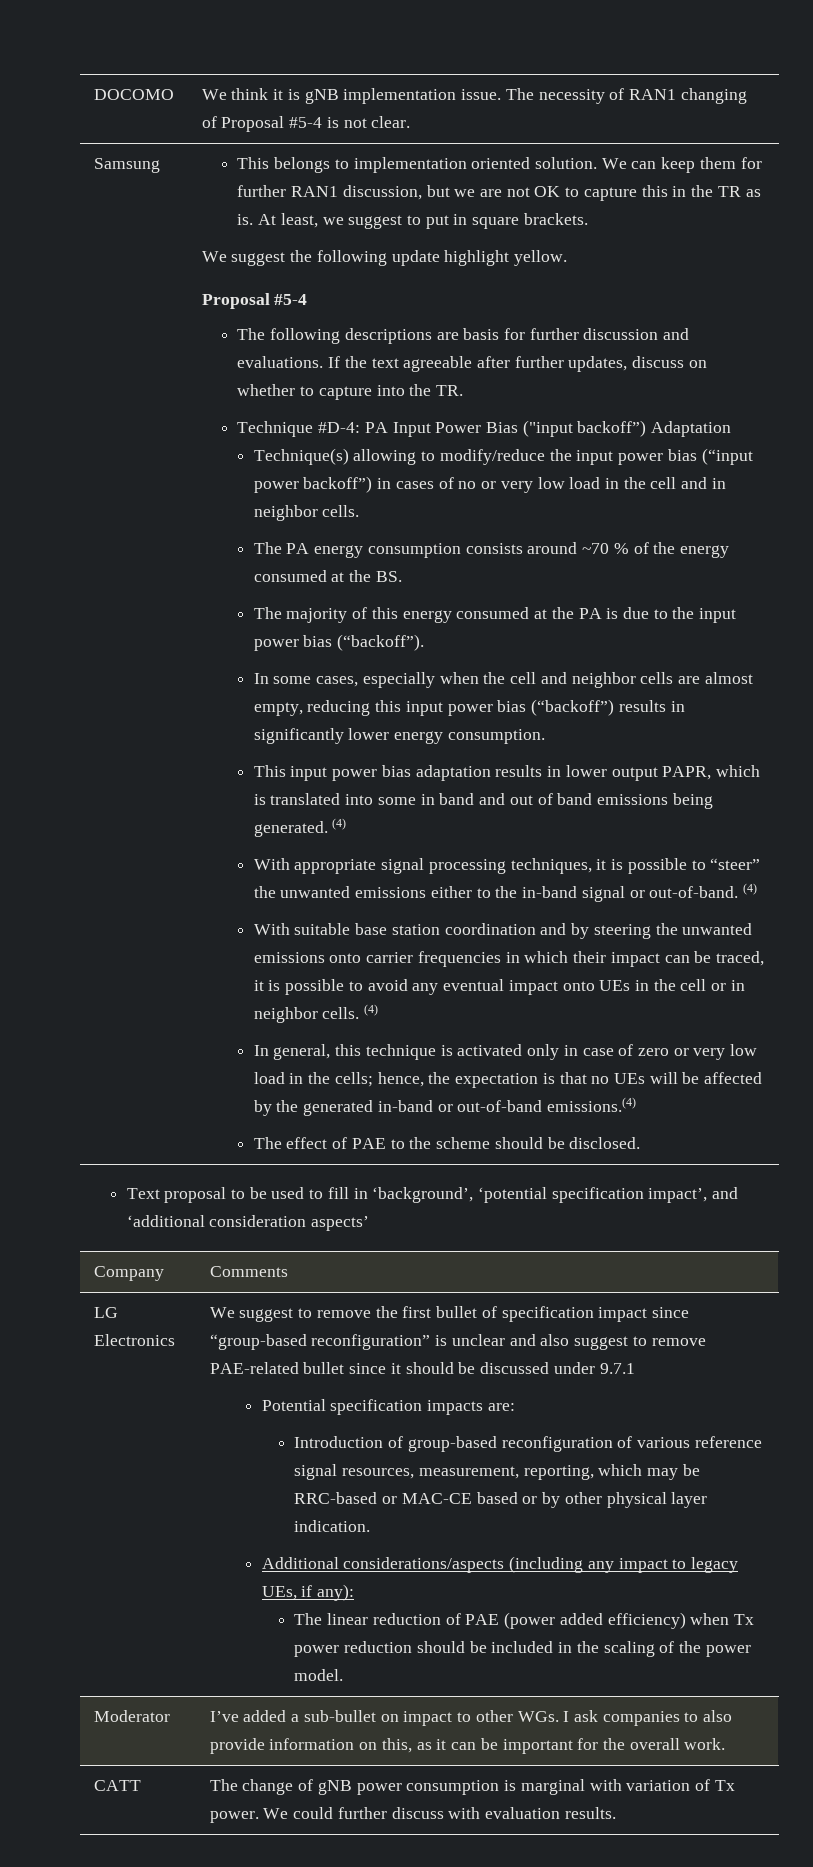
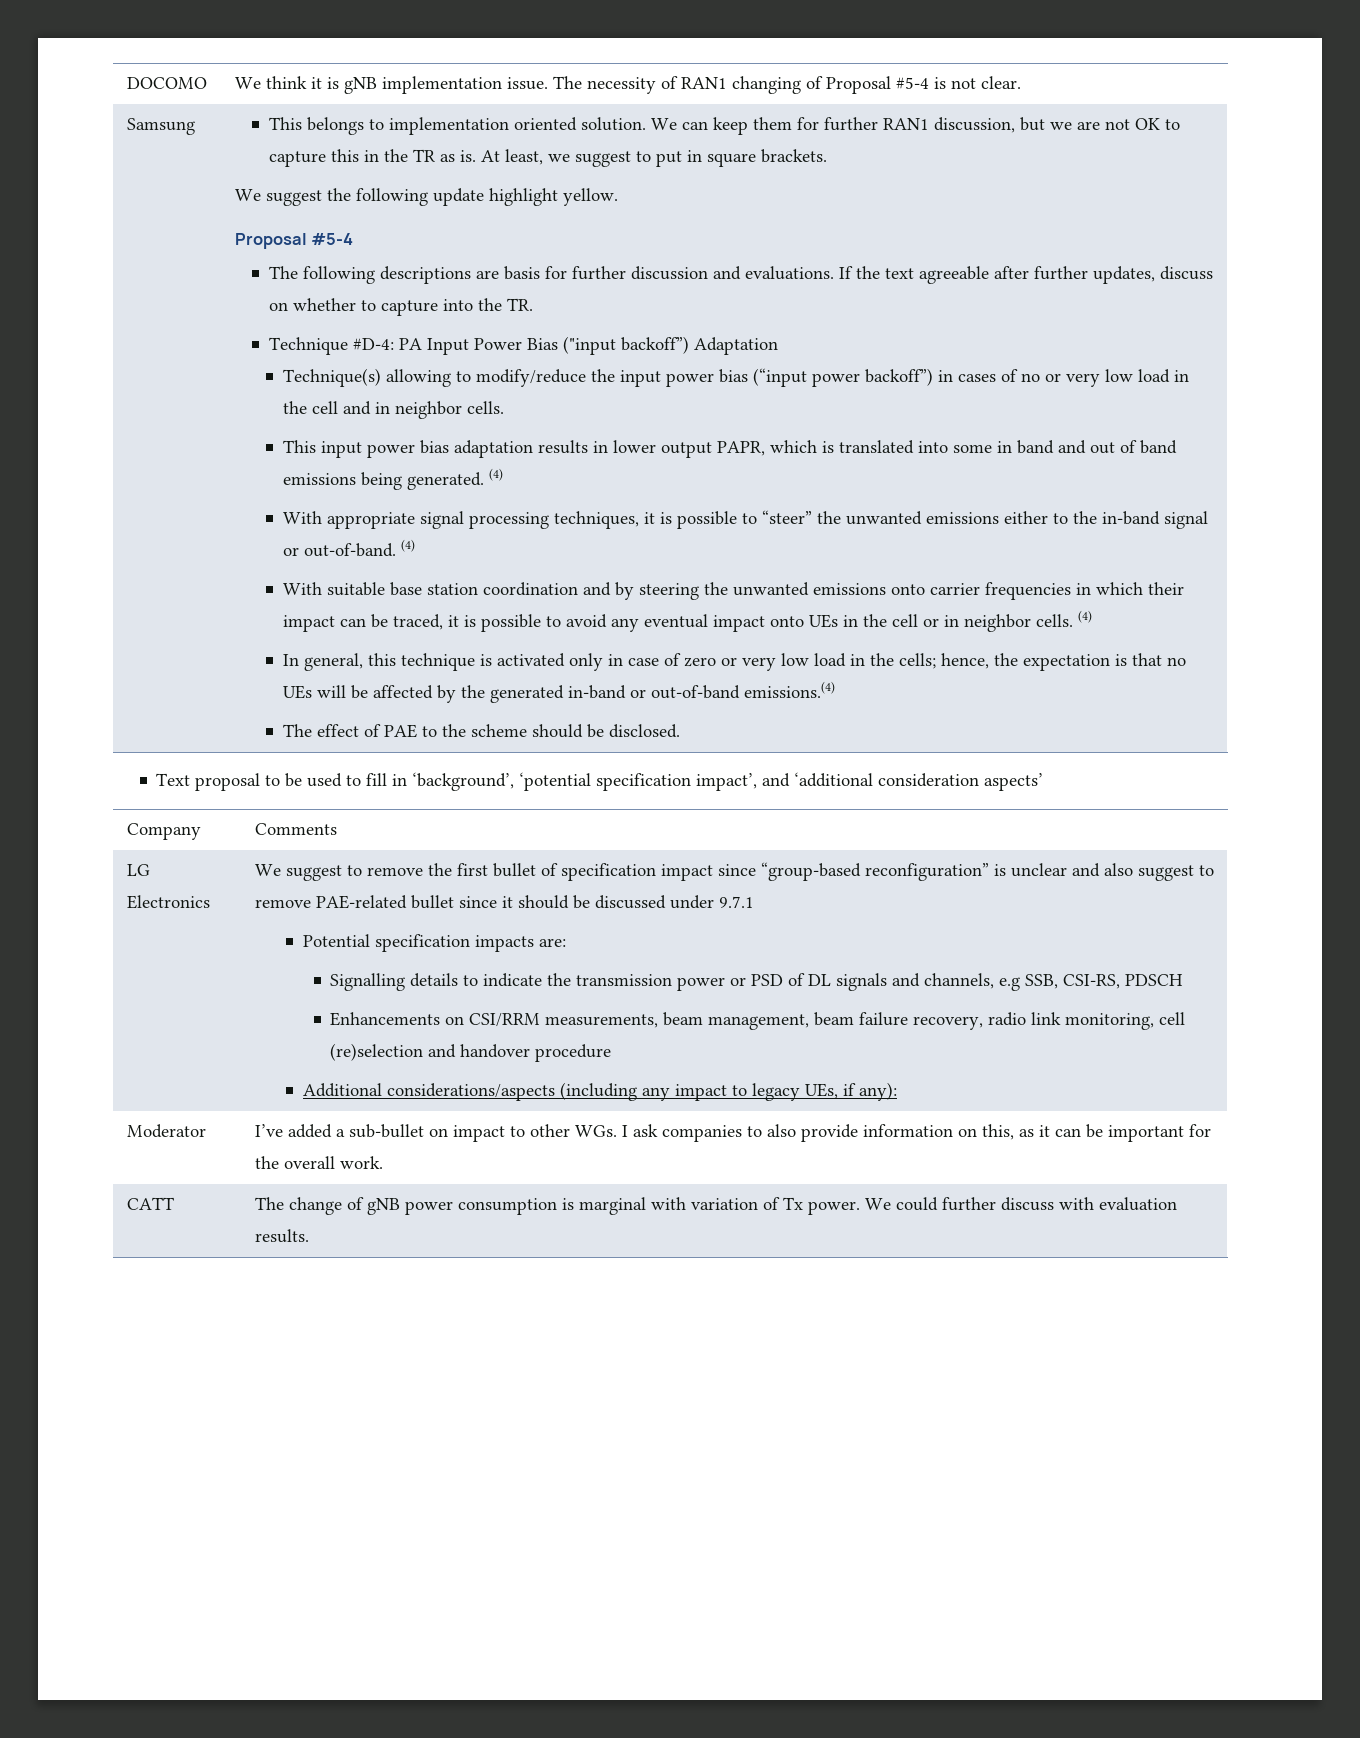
[253,542,729,558] [253,570,402,582] [253,607,737,623] [253,634,425,651] [253,672,753,688] [253,699,685,716] [253,728,545,744] // The PA energy consumption consists around ~70 % of the energy consumed at the BS. // The majority of this energy consumed at the PA is due to the input power bias (“backoff”). // In some cases, especially when the cell and neighbor cells are almost empty, reducing this input power bias (“backoff”) results in significantly lower energy consumption. -> (504, 407) none
[294,1436,762,1452] [294,1464,700,1480] [294,1492,708,1508] [294,1520,371,1532] Introduction of group-based reconfiguration of various reference signal resources, measurement, reporting, which may be RRC-based or MAC-CE based or by other physical layer indication. -> [330,973,1184,991] [330,1012,1186,1030] [330,1043,612,1062] Signalling details to indicate the transmission power or PSD of DL signals and channels, e.g SSB, CSI-RS, PDSCH // Enhancements on CSI/RRM measurements, beam management, beam failure recovery, radio link monitoring, cell (re)selection and handover procedure
[294,1612,754,1629] [294,1641,751,1657] [294,1669,344,1681] // The linear reduction of PAE (power added efficiency) when Tx power reduction should be included in the scaling of the power model. -> (897, 1091) none

